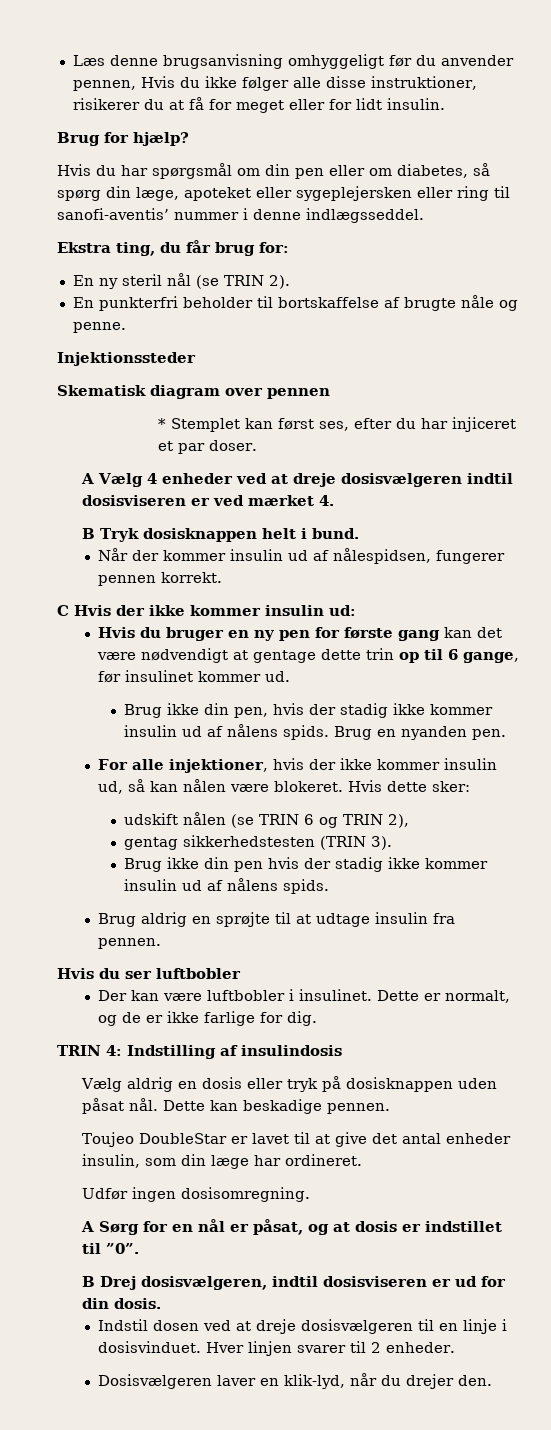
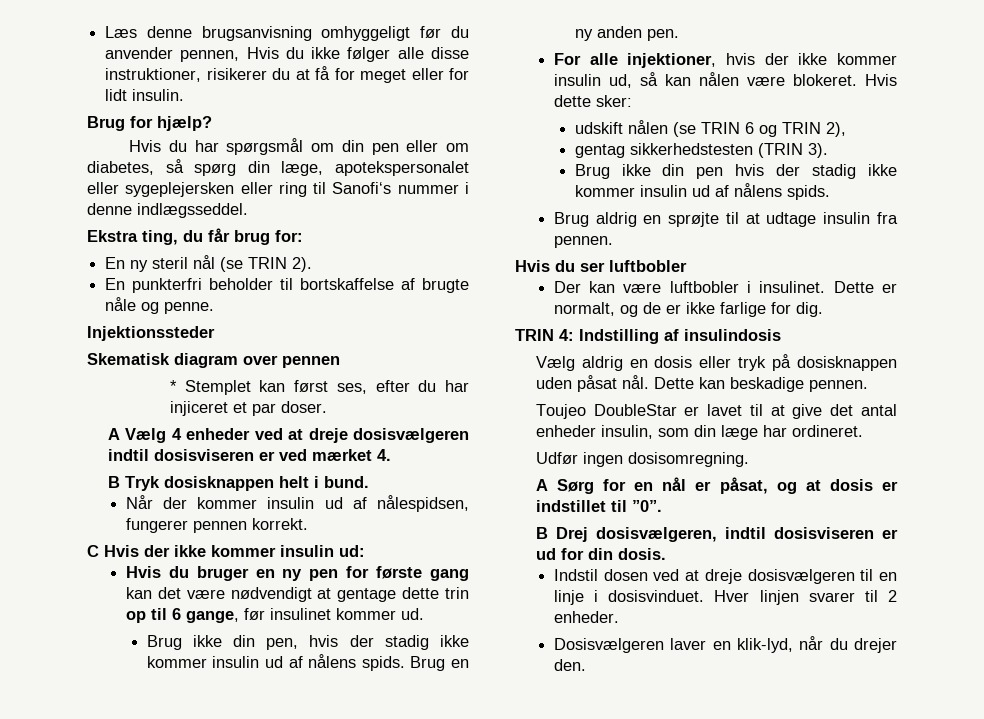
[184,187,251,201] apoteket -> [335,161,469,176] apotekspersonalet
[57,208,169,220] sanofi-aventis’ -> [332,182,392,194] Sanofi‘s
[400,726,467,740] nyanden -> [574,26,642,41] ny anden

